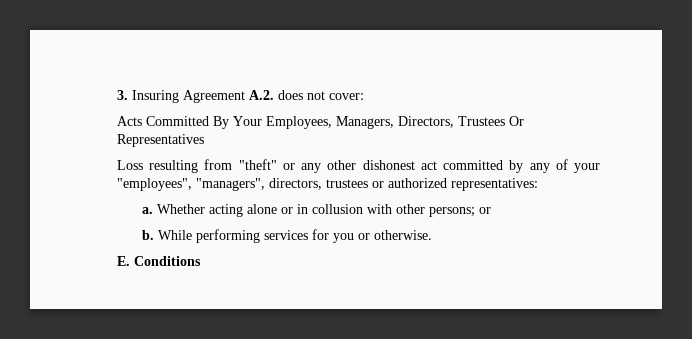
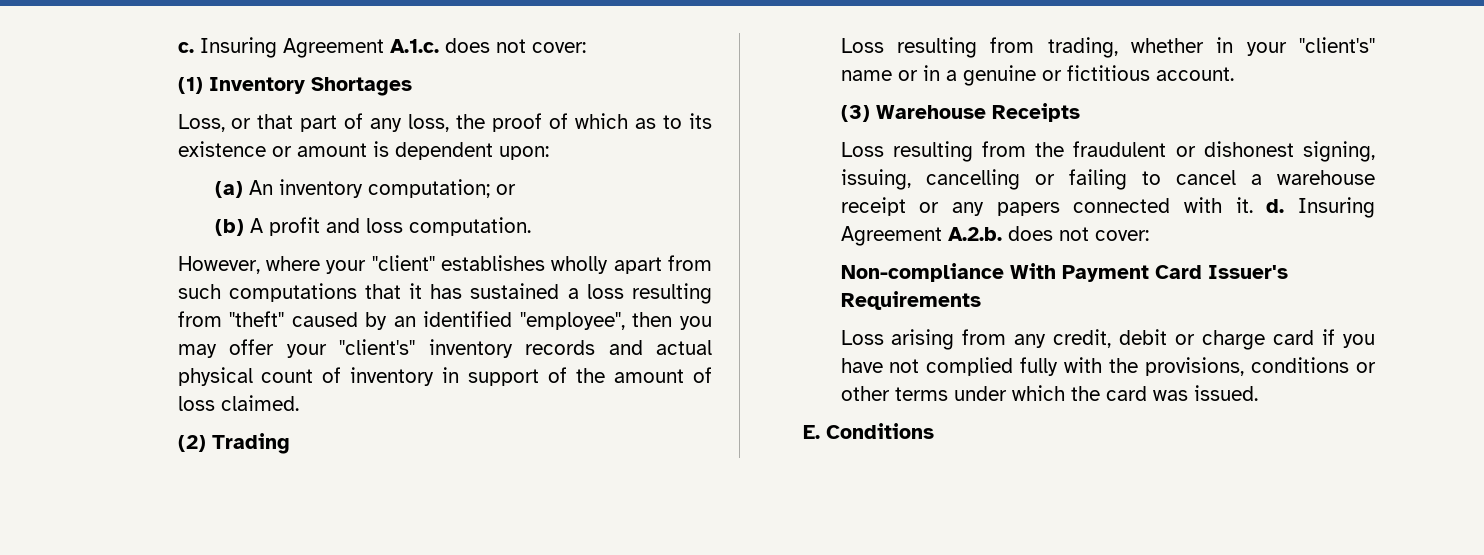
[116,90,364,103] [116,116,524,129] [116,134,204,147] [116,159,601,173] [116,178,538,191] [141,204,491,217] [141,229,432,243] 3. Insuring Agreement A.2. does not cover: // Acts Committed By Your Employees, Managers, Directors, Trustees Or Representatives // Loss resulting from "theft" or any other dishonest act committed by any of your "employees", "managers", directors, trustees or authorized representatives: // a. Whether acting alone or in collusion with other persons; or // b. While performing services for you or otherwise. -> [177,37,586,58] [177,77,412,96] [177,113,713,132] [177,141,549,160] [214,179,516,198] [214,217,531,236] [177,255,712,274] [177,283,712,304] [177,311,712,330] [177,339,712,358] [177,367,712,386] [177,395,299,411] [177,433,290,454] [840,37,1375,58] [840,65,1234,86] [840,103,1080,122] [840,141,1375,162] [840,169,1375,190] [840,197,1375,218] [840,226,1149,246] [840,263,1288,282] [840,291,981,310] [840,329,1375,350] [840,357,1376,376] [840,385,1258,401] c. Insuring Agreement A.1.c. does not cover: // (1) Inventory Shortages // Loss, or that part of any loss, the proof of which as to its existence or amount is dependent upon: // (a) An inventory computation; or // (b) A profit and loss computation. // However, where your "client" establishes wholly apart from such computations that it has sustained a loss resulting from "theft" caused by an identified "employee", then you may offer your "client's" inventory records and actual physical count of inventory in support of the amount of loss claimed. // (2) Trading // Loss resulting from trading, whether in your "client's" name or in a genuine or fictitious account. // (3) Warehouse Receipts // Loss resulting from the fraudulent or dishonest signing, issuing, cancelling or failing to cancel a warehouse receipt or any papers connected with it. d. Insuring Agreement A.2.b. does not cover: // Non-compliance With Payment Card Issuer's Requirements // Loss arising from any credit, debit or charge card if you have not complied fully with the provisions, conditions or other terms under which the card was issued.

